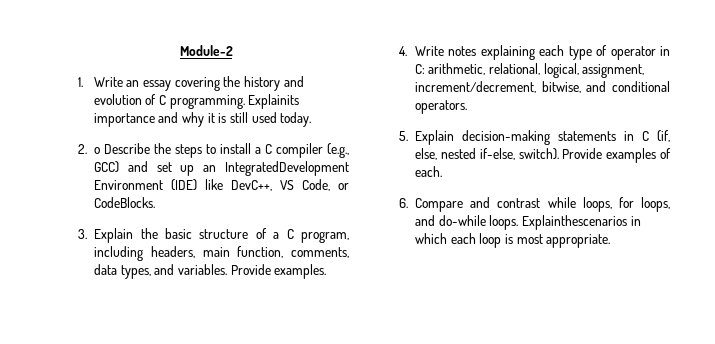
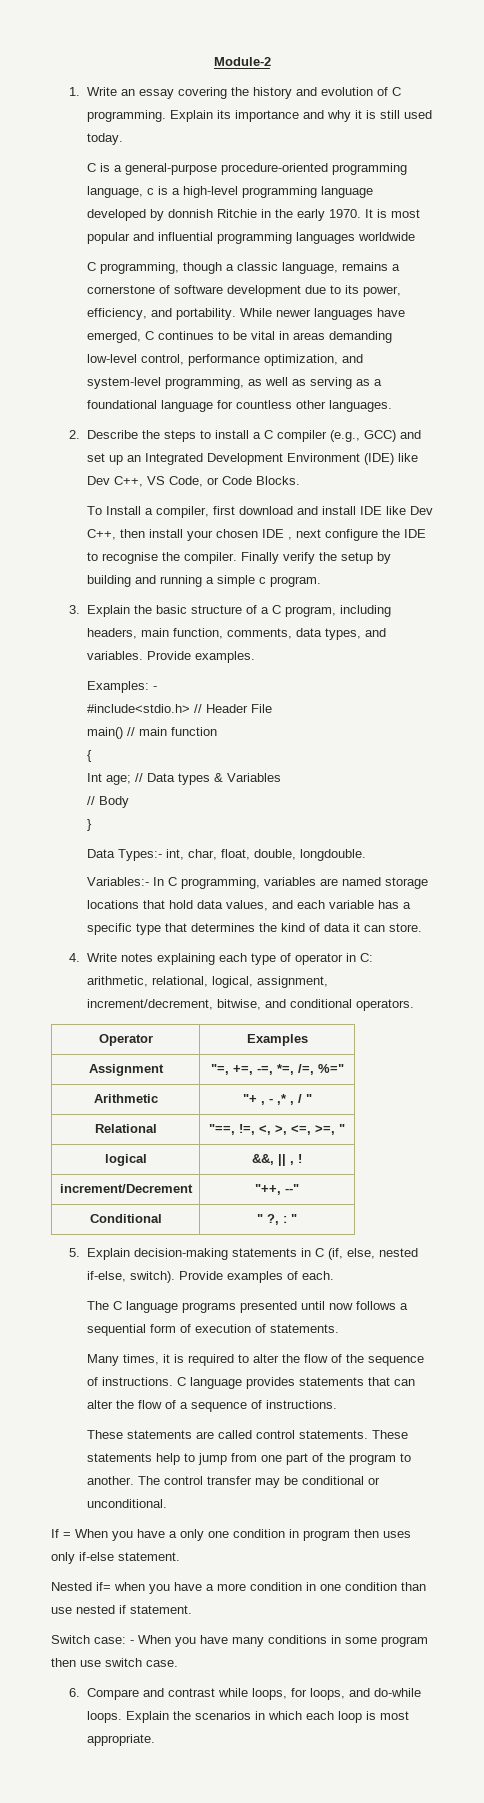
[248,94,300,109] Explainits -> [169,110,231,122] Explain its
(312, 119) none -> [86,163,407,175] [86,186,373,198] [86,209,420,221] [86,232,415,244] [86,262,400,274] [86,285,401,297] [86,308,405,320] [86,331,392,343] [86,354,363,366] [86,377,382,389] [86,400,392,412] // C is a general-purpose procedure-oriented programming language, c is a high-level programming language developed by donnish Ritchie in the early 1970. It is most popular and influential programming languages worldwide // C programming, though a classic language, remains a cornerstone of software development due to its power, efficiency, and portability. While newer languages have emerged, C continues to be vital in areas demanding low-level control, performance optimization, and system-level programming, as well as serving as a foundational language for countless other languages.
[94,147,101,154] o -> (80, 434) none
[225,161,349,176] IntegratedDevelopment -> [144,453,283,465] Integrated Development
[231,180,273,191] DevC++, -> [86,476,143,487] Dev C++,
[94,197,156,208] CodeBlocks. -> [221,476,300,485] [86,506,433,518] [86,529,426,541] [86,552,391,564] [86,575,321,587] Code Blocks. // To Install a compiler, first download and install IDE like Dev C++, then install your chosen IDE , next configure the IDE to recognise the compiler. Finally verify the setup by building and running a simple c program.
(327, 271) none -> [86,681,157,693] [86,704,272,713] [86,727,217,739] [86,750,92,762] [86,773,281,785] [86,796,129,808] [86,819,92,831] [86,849,366,861] [86,877,428,889] [86,900,411,911] [86,923,422,935] // Examples: - // #include<stdio.h> // Header File // main() // main function // { // Int age; // Data types & Variables // // Body // } // Data Types:- int, char, float, double, longdouble. // Variables:- In C programming, variables are named storage locations that hold data values, and each variable has a specific type that determines the kind of data it can store.
(467, 107) none -> [98,1034,153,1046] [246,1034,308,1046] [88,1064,164,1076] [210,1064,344,1075] [93,1094,158,1103] [242,1094,312,1105] [94,1124,157,1133] [209,1124,345,1135] [104,1154,147,1166] [252,1154,302,1166] [59,1184,193,1193] [255,1184,299,1195] [89,1214,162,1223] [257,1214,297,1225] // Operator | Examples // Assignment | "=, +=, -=, *=, /=, %=" // Arithmetic | "+ , - ,* , / " // Relational | "==, !=, <, >, <=, >=, " // logical | &&, || , ! // increment/Decrement | "++, --" // Conditional | " ?, : "
(443, 171) none -> [86,1301,408,1313] [86,1324,339,1336] [86,1354,424,1366] [86,1377,415,1389] [86,1400,337,1412] [86,1430,408,1439] [86,1453,411,1465] [86,1476,380,1488] [86,1499,167,1508] [51,1529,411,1541] [51,1552,180,1564] [51,1582,426,1594] [51,1605,192,1614] [51,1635,428,1647] [51,1658,178,1667] // The C language programs presented until now follows a sequential form of execution of statements. // Many times, it is required to alter the flow of the sequence of instructions. C language provides statements that can alter the flow of a sequence of instructions. // These statements are called control statements. These statements help to jump from one part of the program to another. The control transfer may be conditional or unconditional. // If = When you have a only one condition in program then uses only if-else statement. // Nested if= when you have a more condition in one condition than use nested if statement. // Switch case: - When you have many conditions in some program then use switch case.
[522,215,628,230] Explainthescenarios -> [125,1711,251,1723] Explain the scenarios

